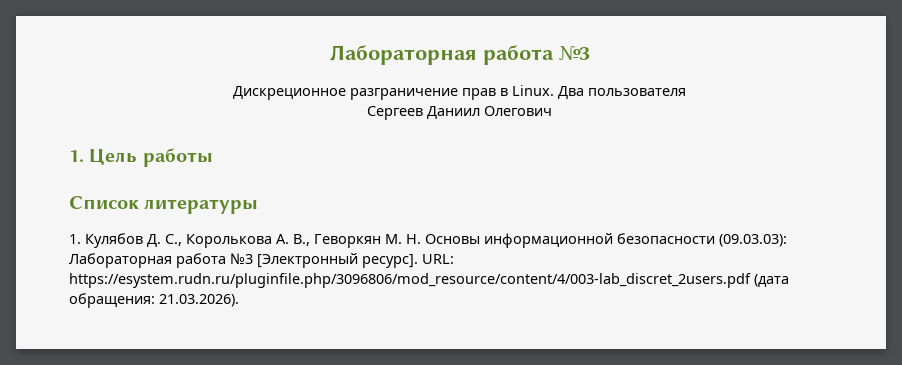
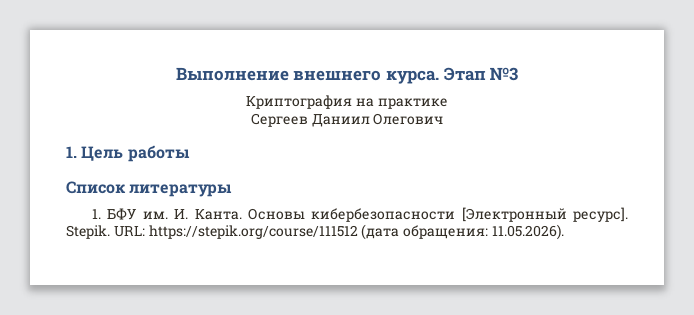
[329,45,590,65] [233,85,686,100] Лабораторная работа №3 // Дискреционное разграничение прав в Linux. Два пользователя -> [175,67,519,84] [246,95,448,109] Выполнение внешнего курса. Этап №3 // Криптография на практике
[85,233,787,248] [69,253,454,268] [69,273,751,288] Кулябов Д. С., Королькова А. В., Геворкян М. Н. Основы информационной безопасности (09.03.03): Лабораторная работа №3 [Электронный ресурс]. URL: https://esystem.rudn.ru/pluginfile.php/3096806/mod_resource/content/4/003-lab_discret_2users.pdf -> [107,207,628,222] [66,225,358,239] БФУ им. И. Канта. Основы кибербезопасности [Электронный ресурс]. Stepik. URL: https://stepik.org/course/111512
[159,294,239,307] 21.03.2026). -> [491,224,564,240] 11.05.2026).

